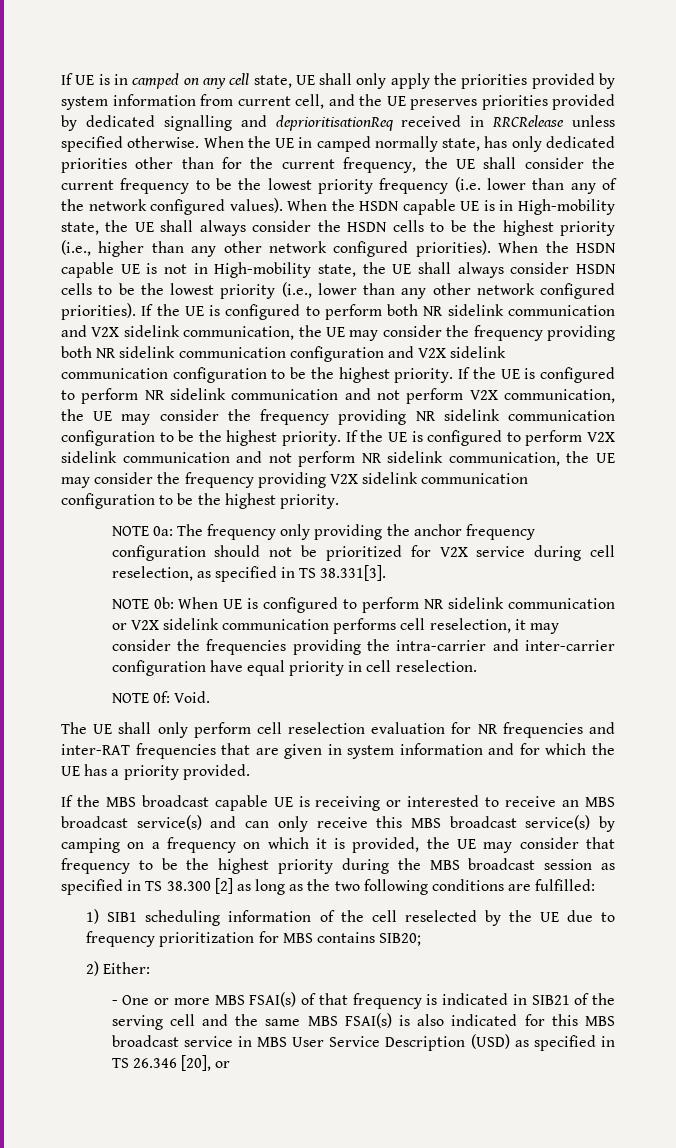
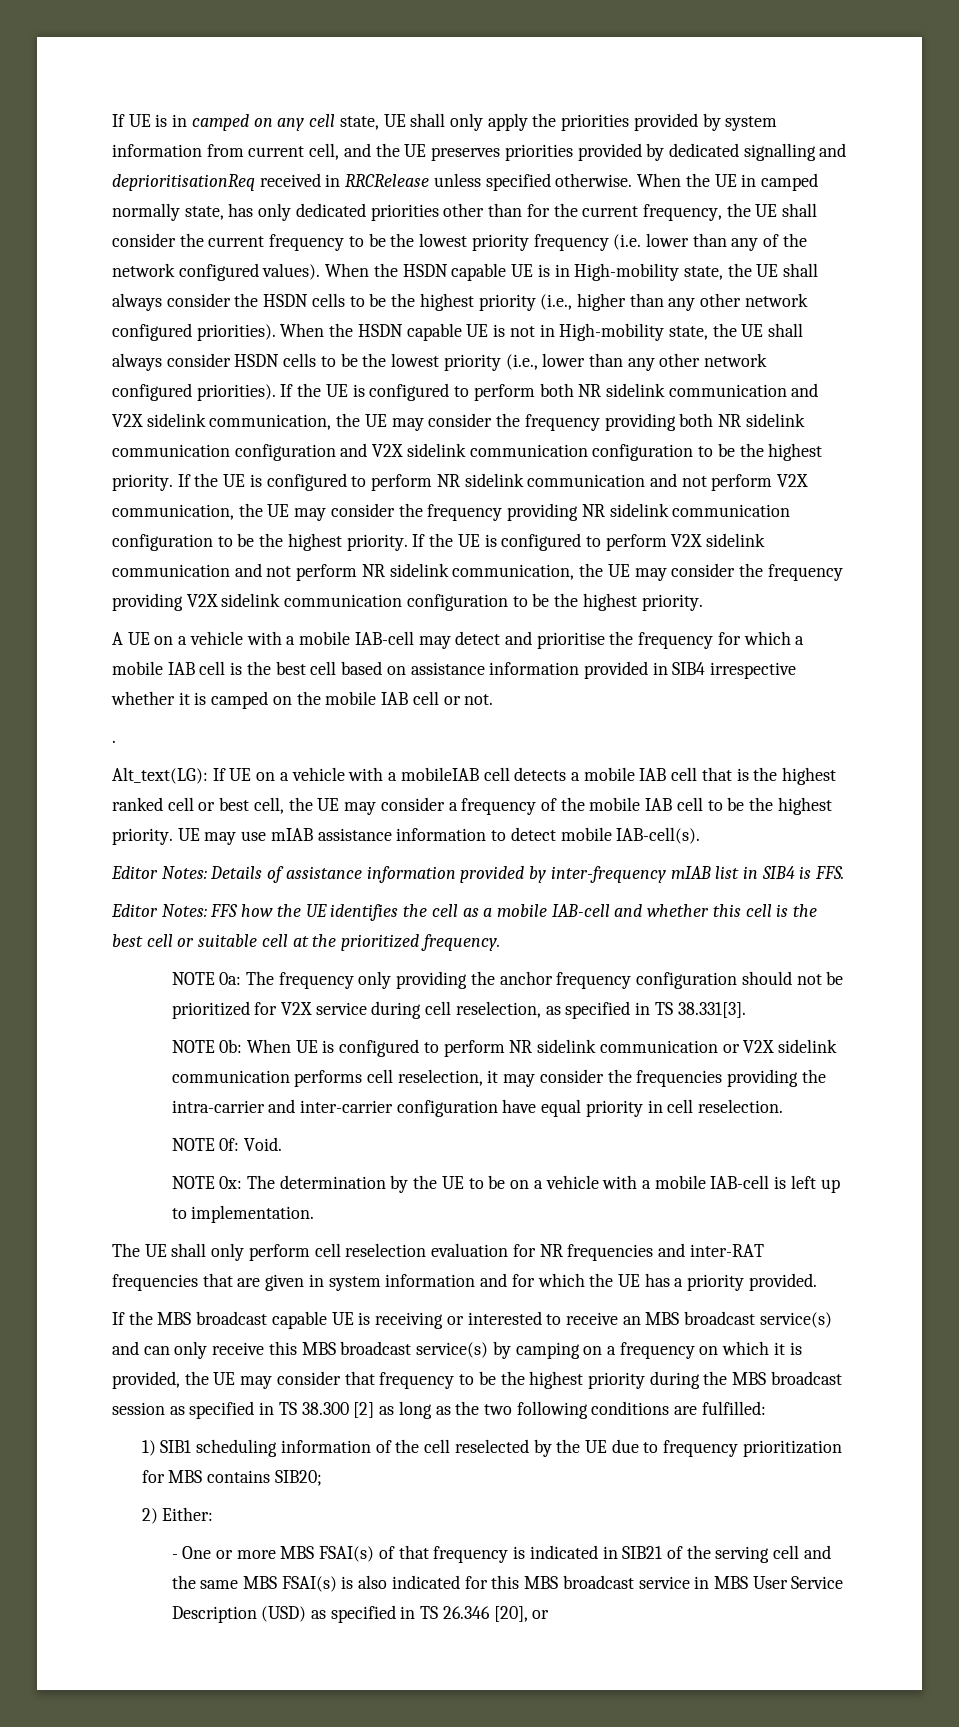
(339, 501) none -> [112,631,805,649] [112,661,797,679] [111,691,494,709] [112,740,116,743] [112,767,837,785] [112,797,832,815] [112,827,701,845] [111,866,845,883] [111,904,818,921] [112,934,500,951] // A UE on a vehicle with a mobile IAB-cell may detect and prioritise the frequency for which a mobile IAB cell is the best cell based on assistance information provided in SIB4 irrespective whether it is camped on the mobile IAB cell or not. // . // Alt_text(LG): If UE on a vehicle with a mobileIAB cell detects a mobile IAB cell that is the highest ranked cell or best cell, the UE may consider a frequency of the mobile IAB cell to be the highest priority. UE may use mIAB assistance information to detect mobile IAB-cell(s). // Editor Notes: Details of assistance information provided by inter-frequency mIAB list in SIB4 is FFS. // Editor Notes: FFS how the UE identifies the cell as a mobile IAB-cell and whether this cell is the best cell or suitable cell at the prioritized frequency.
(210, 697) none -> [171,1175,840,1193] [171,1205,315,1223] // NOTE 0x: The determination by the UE to be on a vehicle with a mobile IAB-cell is left up to implementation.

